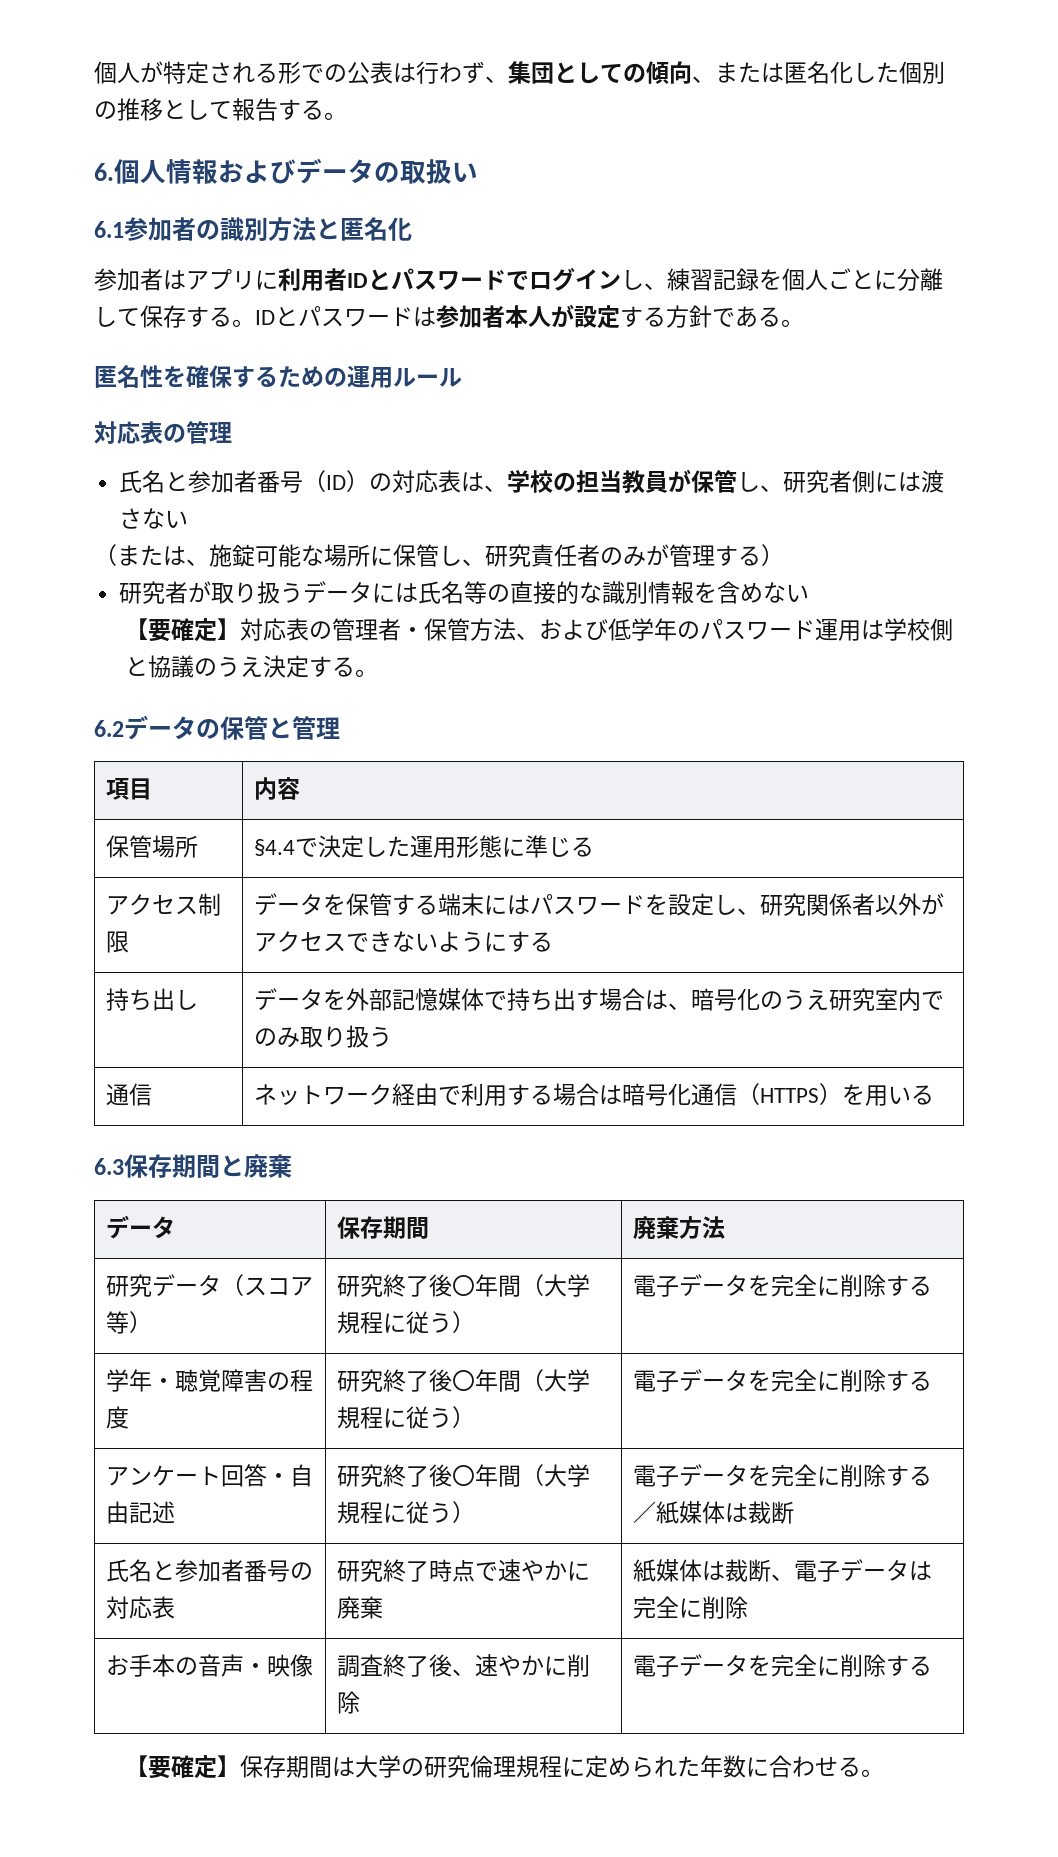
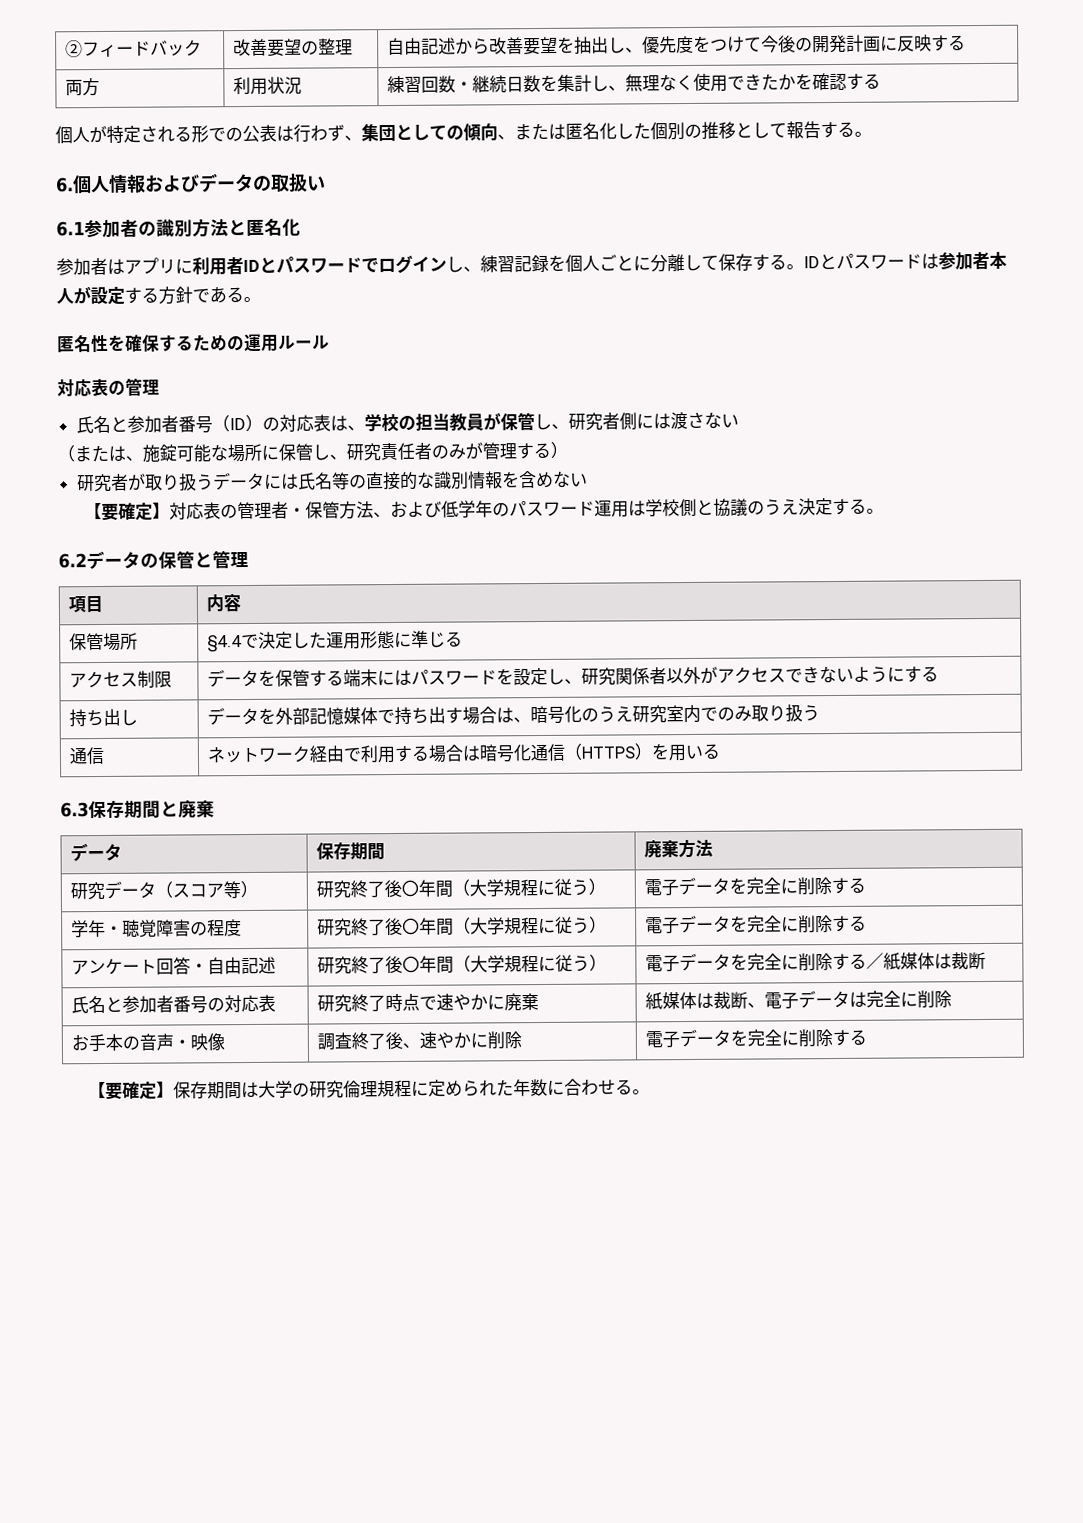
(94, 72) none -> [65,39,203,58] [233,38,354,57] [387,34,967,56] [65,77,101,97] [233,76,303,95] [387,72,882,94] ②フィードバック | 改善要望の整理 | 自由記述から改善要望を抽出し、優先度をつけて今後の開発計画に反映する // 両方 | 利用状況 | 練習回数・継続日数を集計し、無理なく使用できたかを確認する //

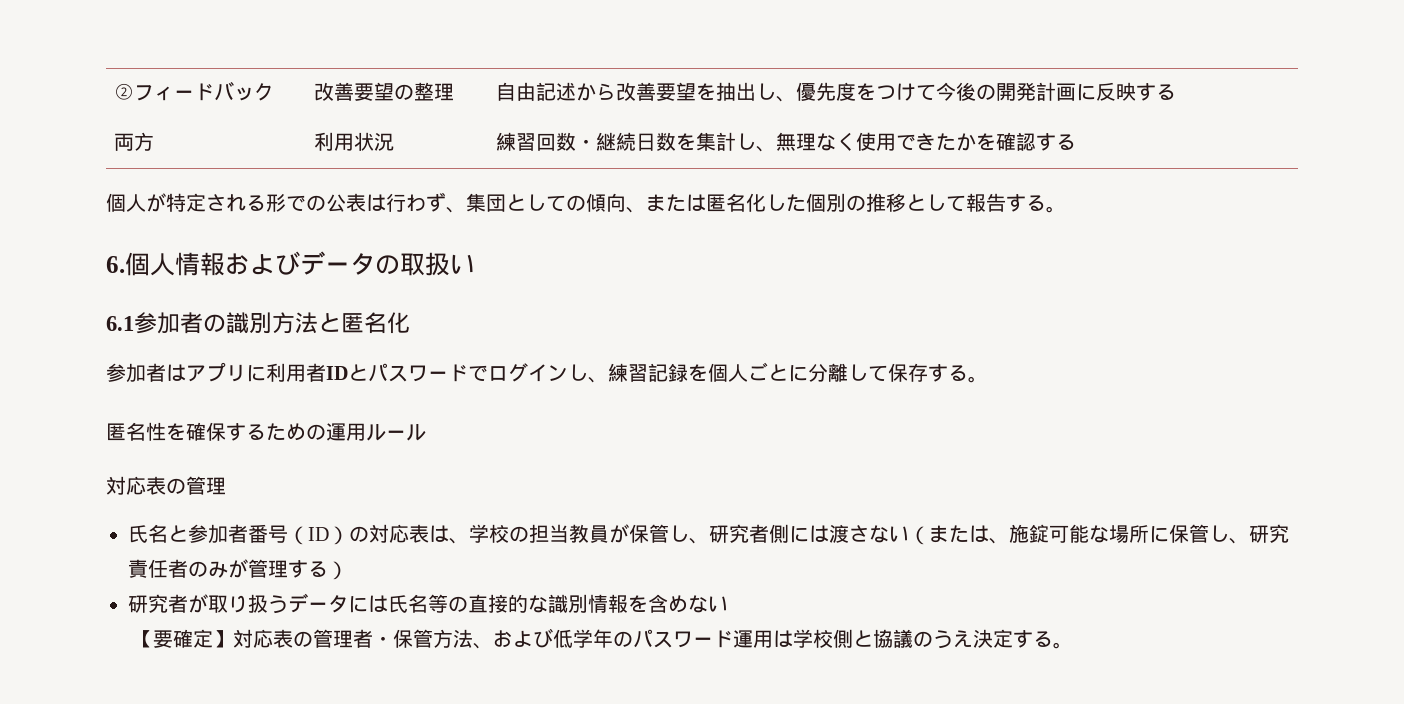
[803,251,1007,271] [56,286,261,305] IDとパスワードは参加者本人が設定する方針である。 -> (988, 379) none
(739, 420) // -> (909, 534) none
[58,550,249,570] [68,595,104,613] [206,593,242,613] [69,632,139,651] [207,630,464,653] [69,670,173,689] [207,665,940,688] [69,708,139,728] [207,704,821,726] [69,746,106,765] [207,743,721,764] [60,799,215,819] [70,843,123,862] [316,841,386,861] [644,838,714,859] [70,880,259,901] [316,878,607,899] [644,876,867,897] [71,919,243,938] [317,916,608,937] [645,914,868,935] [71,956,277,976] [317,954,608,975] [645,951,987,973] [71,994,277,1014] [317,993,540,1013] [645,990,953,1011] [71,1033,226,1053] [317,1031,523,1051] [645,1028,868,1049] [88,1078,651,1100] // 6.2データの保管と管理 // 項目 | 内容 // 保管場所 | §4.4で決定した運用形態に準じる // アクセス制限 | データを保管する端末にはパスワードを設定し、研究関係者以外がアクセスできないようにする // 持ち出し | データを外部記憶媒体で持ち出す場合は、暗号化のうえ研究室内でのみ取り扱う // 通信 | ネットワーク経由で利用する場合は暗号化通信（HTTPS）を用いる // 6.3保存期間と廃棄 // データ | 保存期間 | 廃棄方法 // 研究データ（スコア等） | 研究終了後〇年間（大学規程に従う） | 電子データを完全に削除する // 学年・聴覚障害の程度 | 研究終了後〇年間（大学規程に従う） | 電子データを完全に削除する // アンケート回答・自由記述 | 研究終了後〇年間（大学規程に従う） | 電子データを完全に削除する／紙媒体は裁断 // 氏名と参加者番号の対応表 | 研究終了時点で速やかに廃棄 | 紙媒体は裁断、電子データは完全に削除 // お手本の音声・映像 | 調査終了後、速やかに削除 | 電子データを完全に削除する // 【要確定】保存期間は大学の研究倫理規程に定められた年数に合わせる。 -> (1073, 645) none

